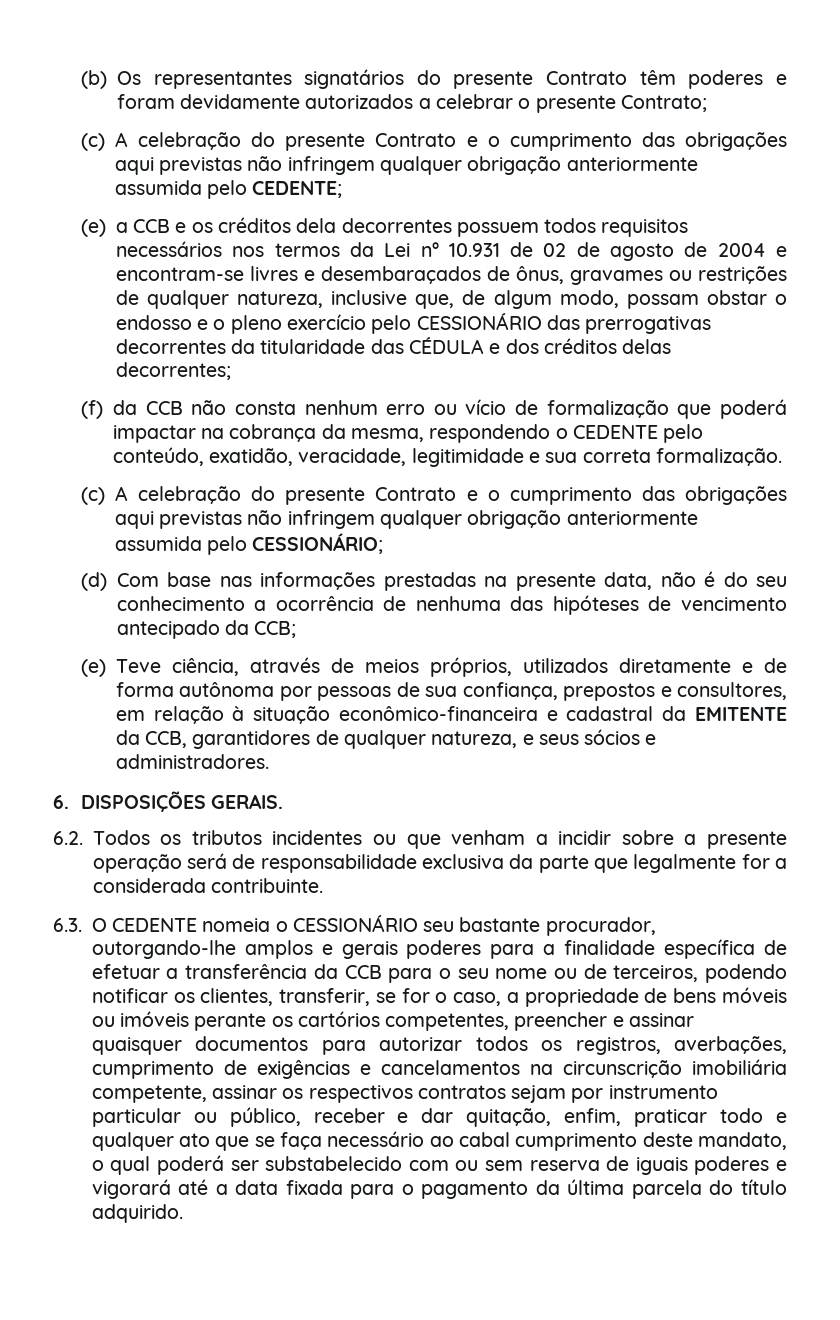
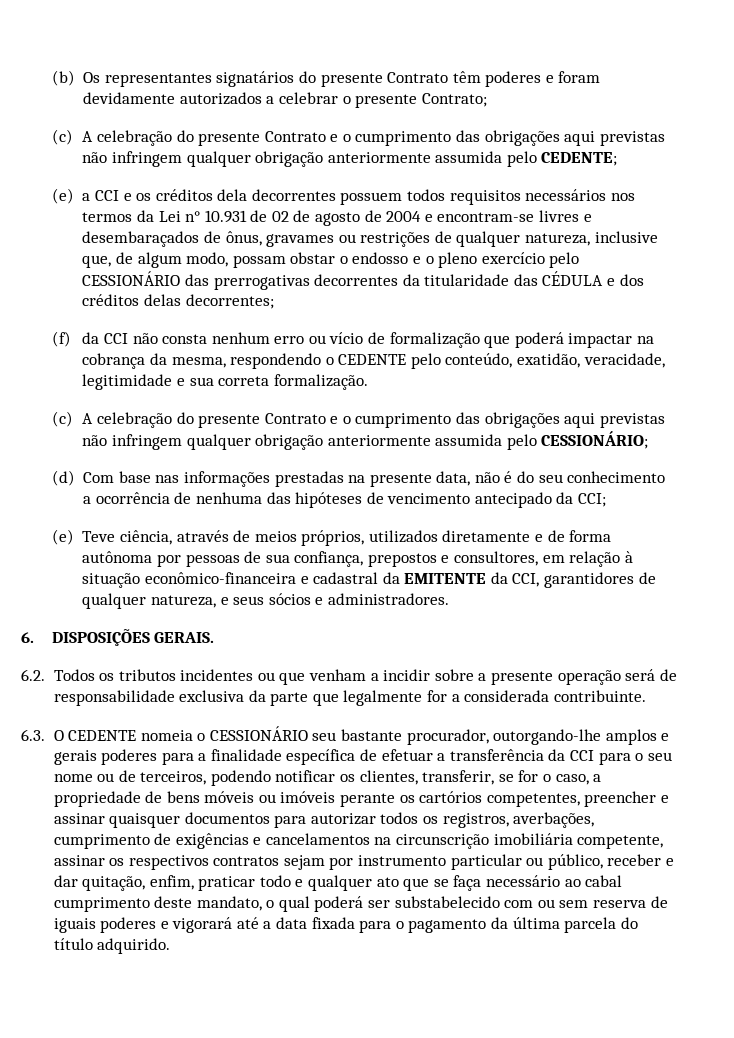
[133,219,171,233] CCB -> [94,190,119,201] CCI
[145,401,183,415] CCB -> [103,333,128,344] CCI
[254,621,297,638] CCB; -> [578,493,607,507] CCI;
[145,731,188,748] CCB, -> [512,573,540,587] CCI,
[344,965,382,979] CCB -> [569,750,594,761] CCI

